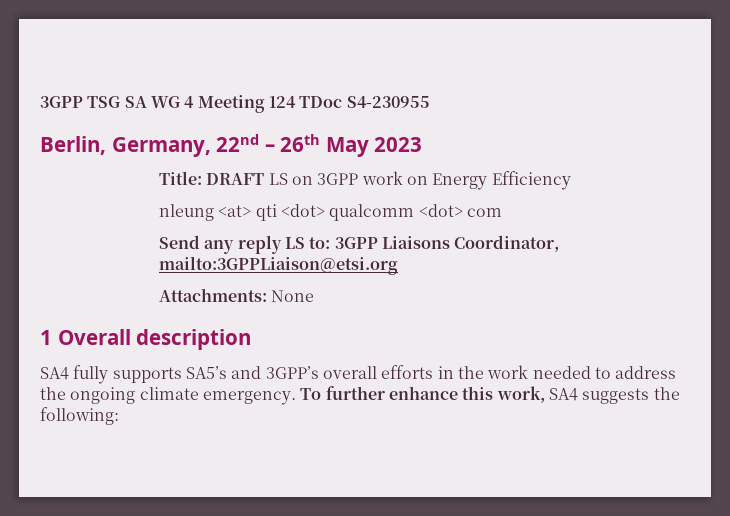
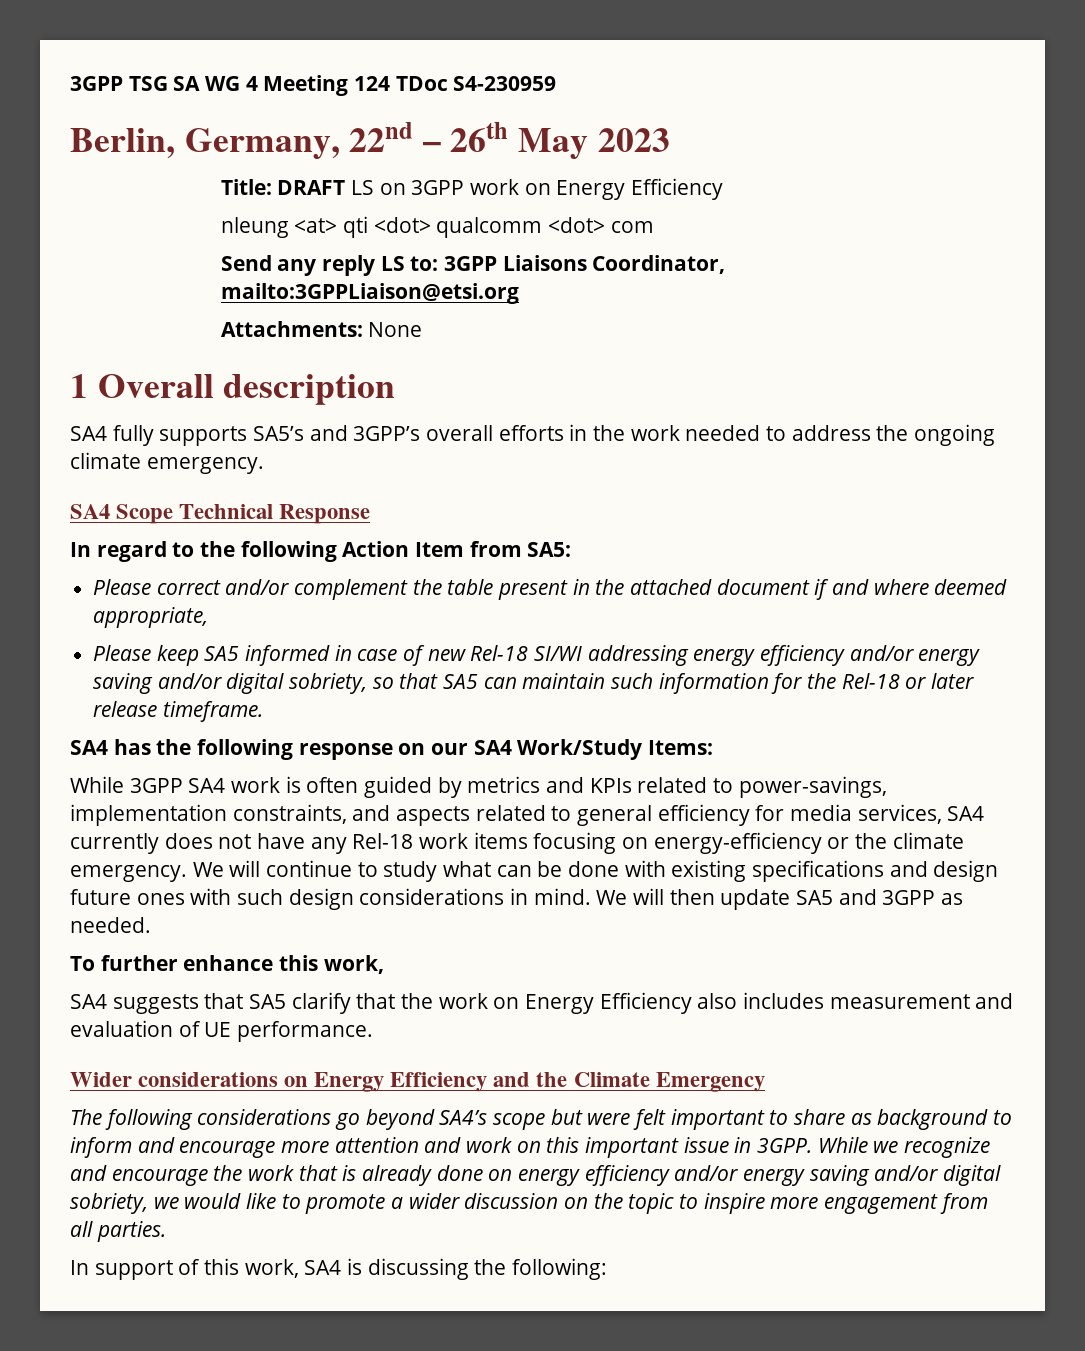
[346,96,430,108] S4-230955 -> [453,76,557,91] S4-230959
(296, 398) none -> [70,504,371,524] [70,541,572,562] [93,579,1008,600] [93,607,209,628] [93,645,981,666] [93,673,975,694] [93,701,263,722] [70,739,714,760] [70,776,887,798] [70,804,985,826] [70,832,964,854] [70,860,999,882] [70,888,964,910] [70,917,151,933] // SA4 Scope Technical Response // In regard to the following Action Item from SA5: // Please correct and/or complement the table present in the attached document if and where deemed appropriate, // Please keep SA5 informed in case of new Rel-18 SI/WI addressing energy efficiency and/or energy saving and/or digital sobriety, so that SA5 can maintain such information for the Rel-18 or later release timeframe. // SA4 has the following response on our SA4 Work/Study Items: // While 3GPP SA4 work is often guided by metrics and KPIs related to power-savings, implementation constraints, and aspects related to general efficiency for media services, SA4 currently does not have any Rel-18 work items focusing on energy-efficiency or the climate emergency. We will continue to study what can be done with existing specifications and design future ones with such design considerations in mind. We will then update SA5 and 3GPP as needed. //
(545, 394) none -> (384, 964) //
(650, 396) none -> [204,992,1014,1014] [70,1020,374,1042] [70,1072,765,1092] [70,1109,1013,1130] [70,1137,991,1158] [70,1165,1002,1186] [70,1193,988,1214] [70,1221,166,1242] [70,1258,469,1280] that SA5 clarify that the work on Energy Efficiency also includes measurement and evaluation of UE performance. // Wider considerations on Energy Efficiency and the Climate Emergency // The following considerations go beyond SA4’s scope but were felt important to share as background to inform and encourage more attention and work on this important issue in 3GPP. While we recognize and encourage the work that is already done on energy efficiency and/or energy saving and/or digital sobriety, we would like to promote a wider discussion on the topic to inspire more engagement from all parties. // In support of this work, SA4 is discussing

